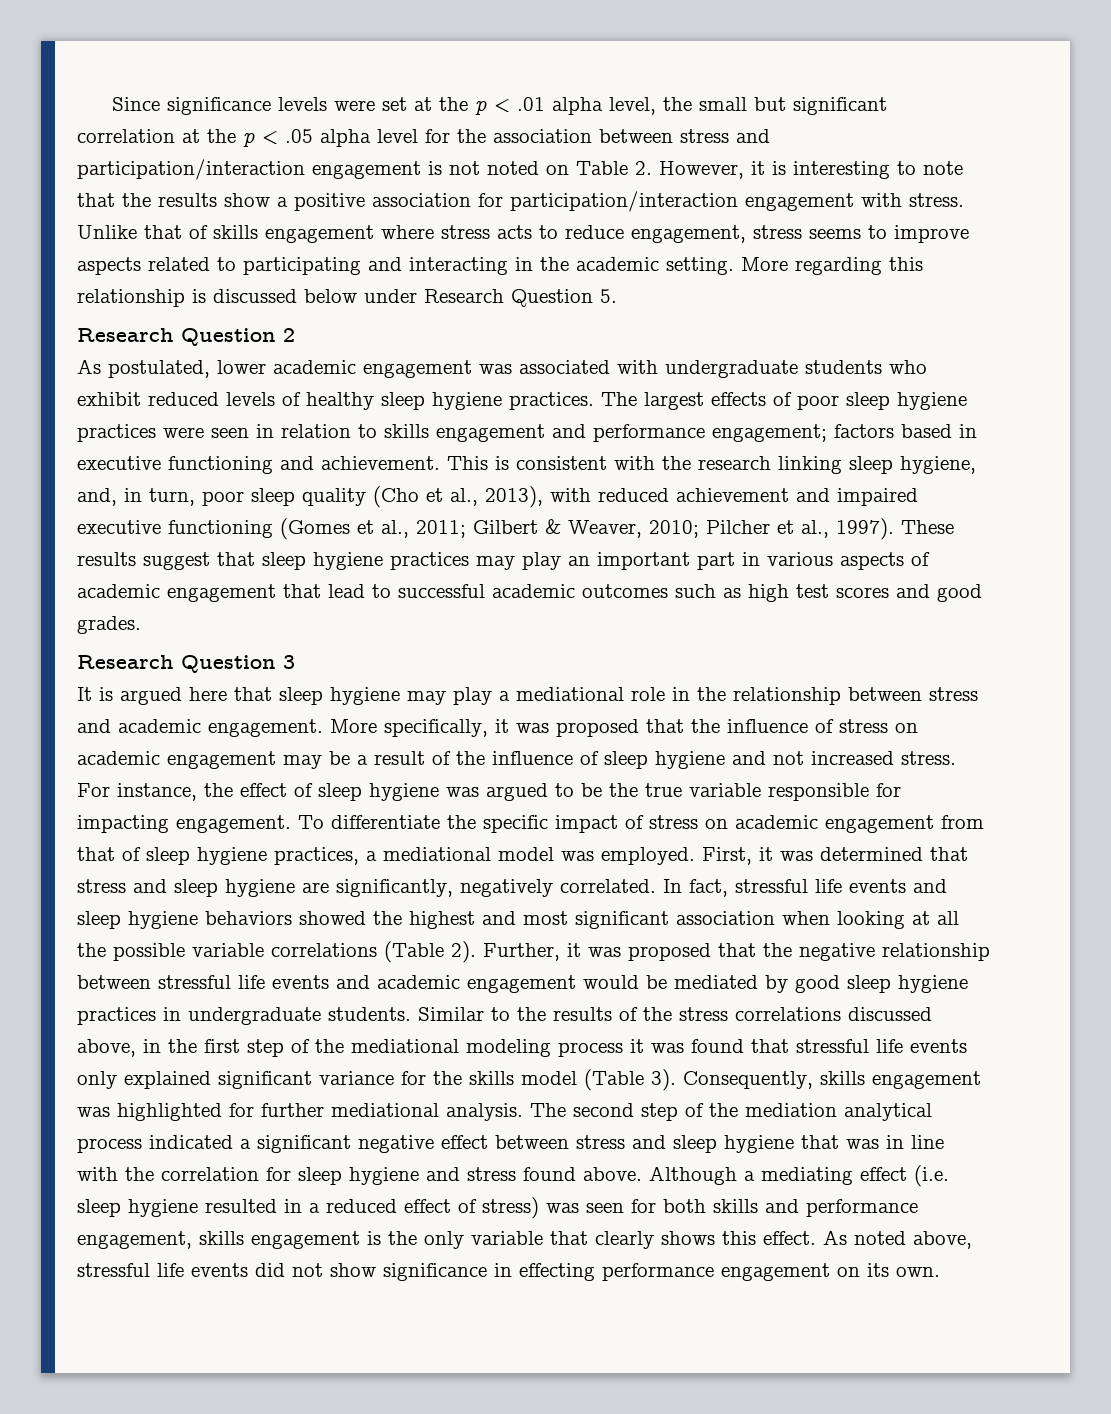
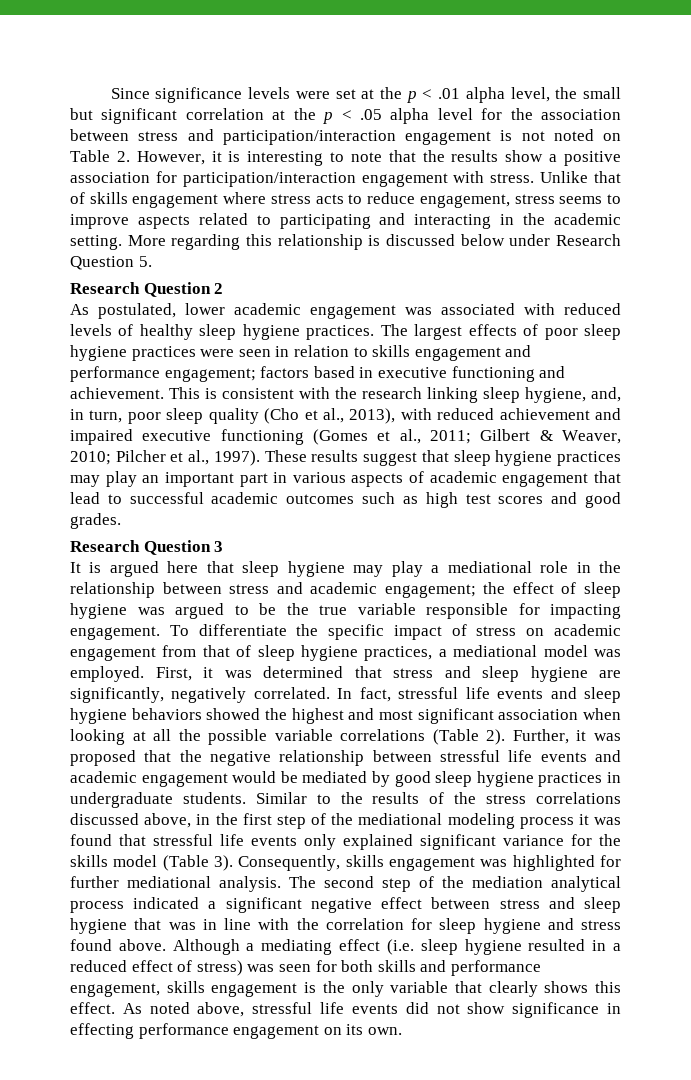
[665,360,927,378] [77,392,141,406] undergraduate students who exhibit -> (555, 309) none
[208,719,918,737] [77,751,956,769] [77,783,197,801] engagement. More specifically, it was proposed that the influence of stress on academic engagement may be a result of the influence of sleep hygiene and not increased stress. For instance, -> [384,584,476,598] engagement;

